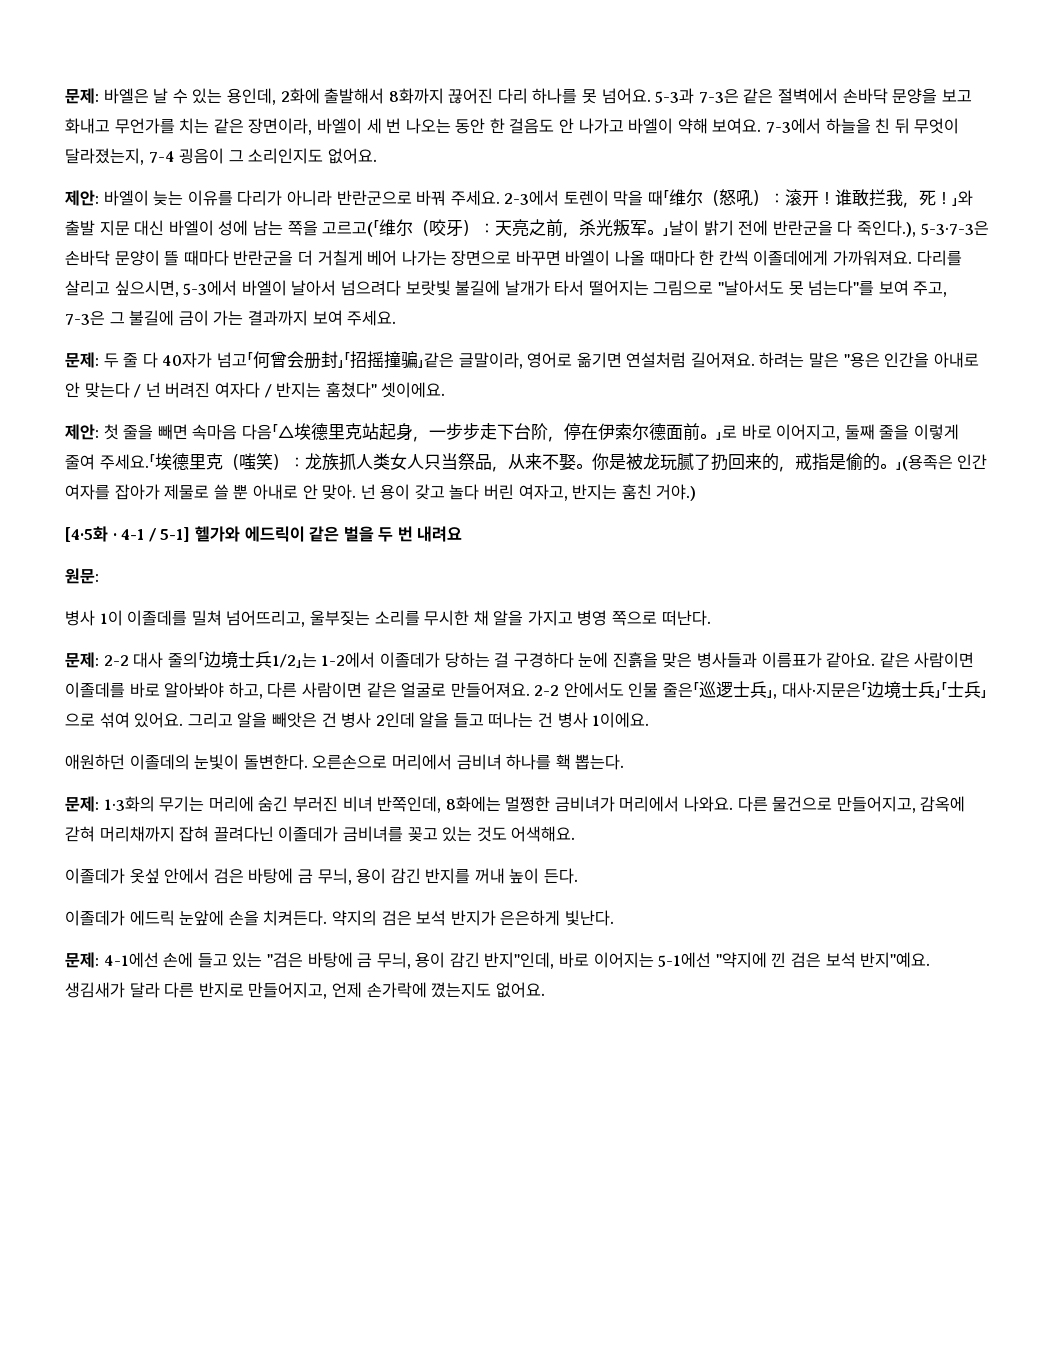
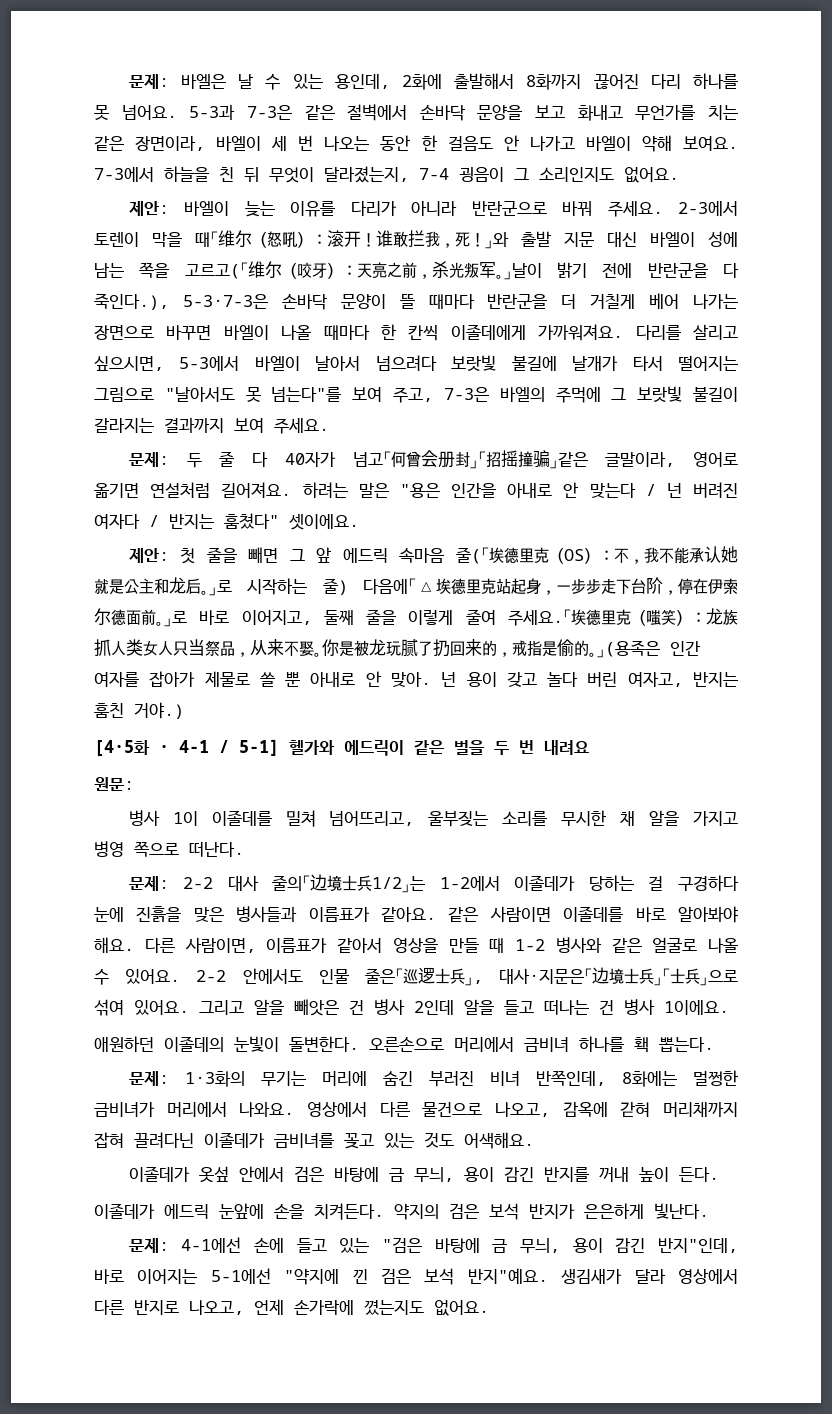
[109,310,244,326] 그 불길에 금이 가는 -> [499,386,739,403] [94,418,154,433] 바엘의 주먹에 그 보랏빛 불길이 갈라지는
[192,424,272,440] 속마음 다음 -> [289,546,738,564] [94,577,408,596] 그 앞 에드릭 속마음 줄(「埃德里克（OS）：不，我不能承认她就是公主和龙后。」로 시작하는 줄) 다음에
[228,682,530,699] 하고, 다른 사람이면 같은 얼굴로 만들어져요. -> [94,937,738,953] [94,969,181,985] 해요. 다른 사람이면, 이름표가 같아서 영상을 만들 때 1-2 병사와 같은 얼굴로 나올 수 있어요.
(734, 804) none -> [307,1102,367,1117] 영상에서
[836,796,916,813] 만들어지고, -> [495,1102,550,1117] 나오고,
(160, 990) none -> [677,1269,738,1284] 영상에서
[248,982,328,999] 만들어지고, -> [189,1300,244,1315] 나오고,

